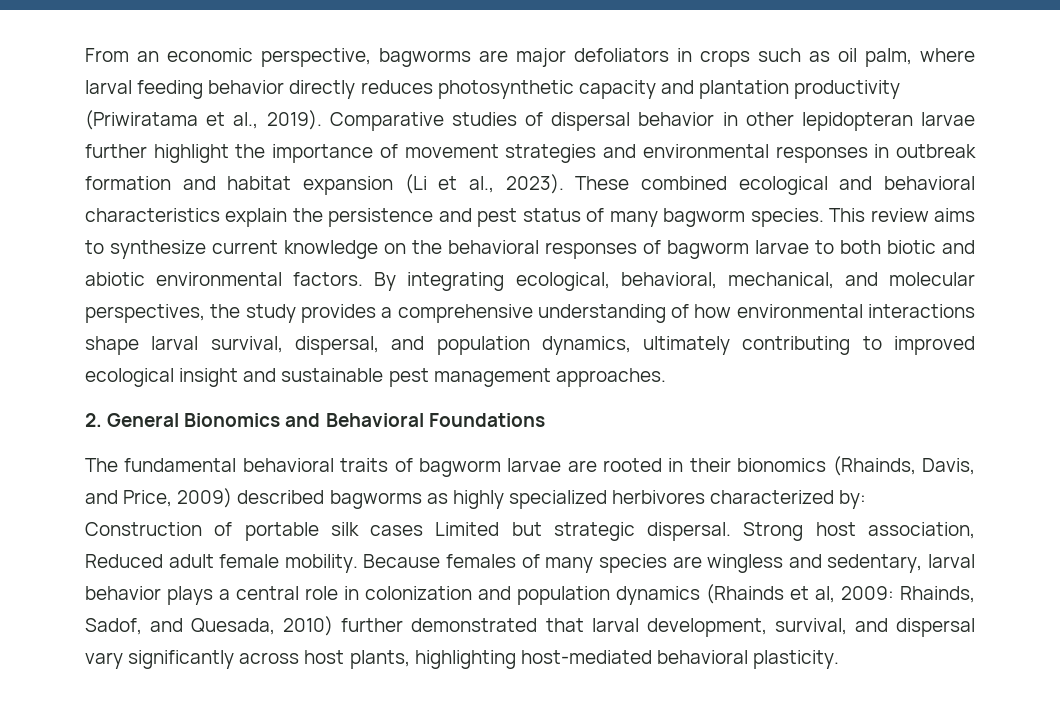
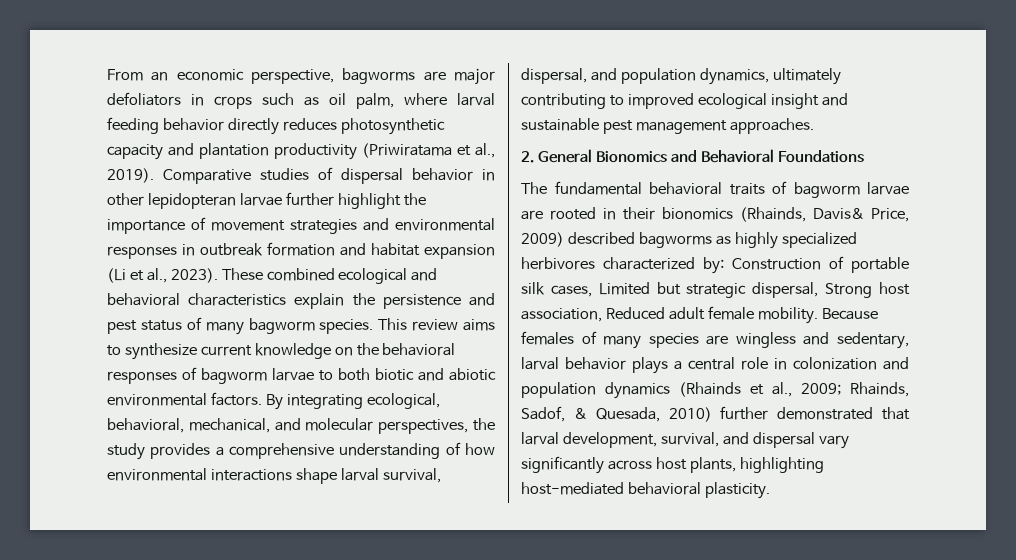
[922,458,975,475] [85,490,118,504] Davis, and -> [813,208,864,220] Davis&
[370,525,424,536] cases -> [550,285,592,297] cases,
[647,522,732,541] dispersal. -> [752,282,819,298] dispersal,
[815,586,894,603] al, 2009: -> [772,382,841,397] al., 2009;
[150,618,184,632] and -> [573,408,587,419] &

